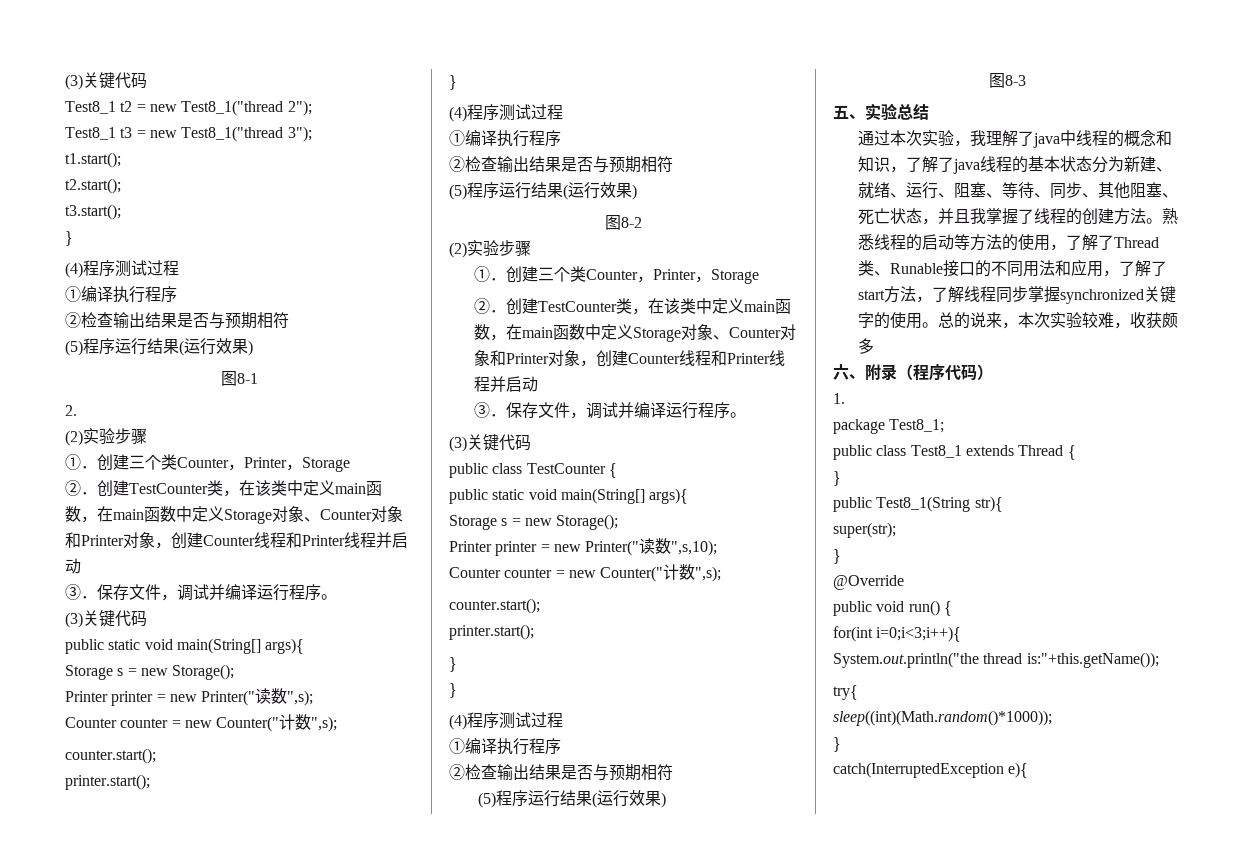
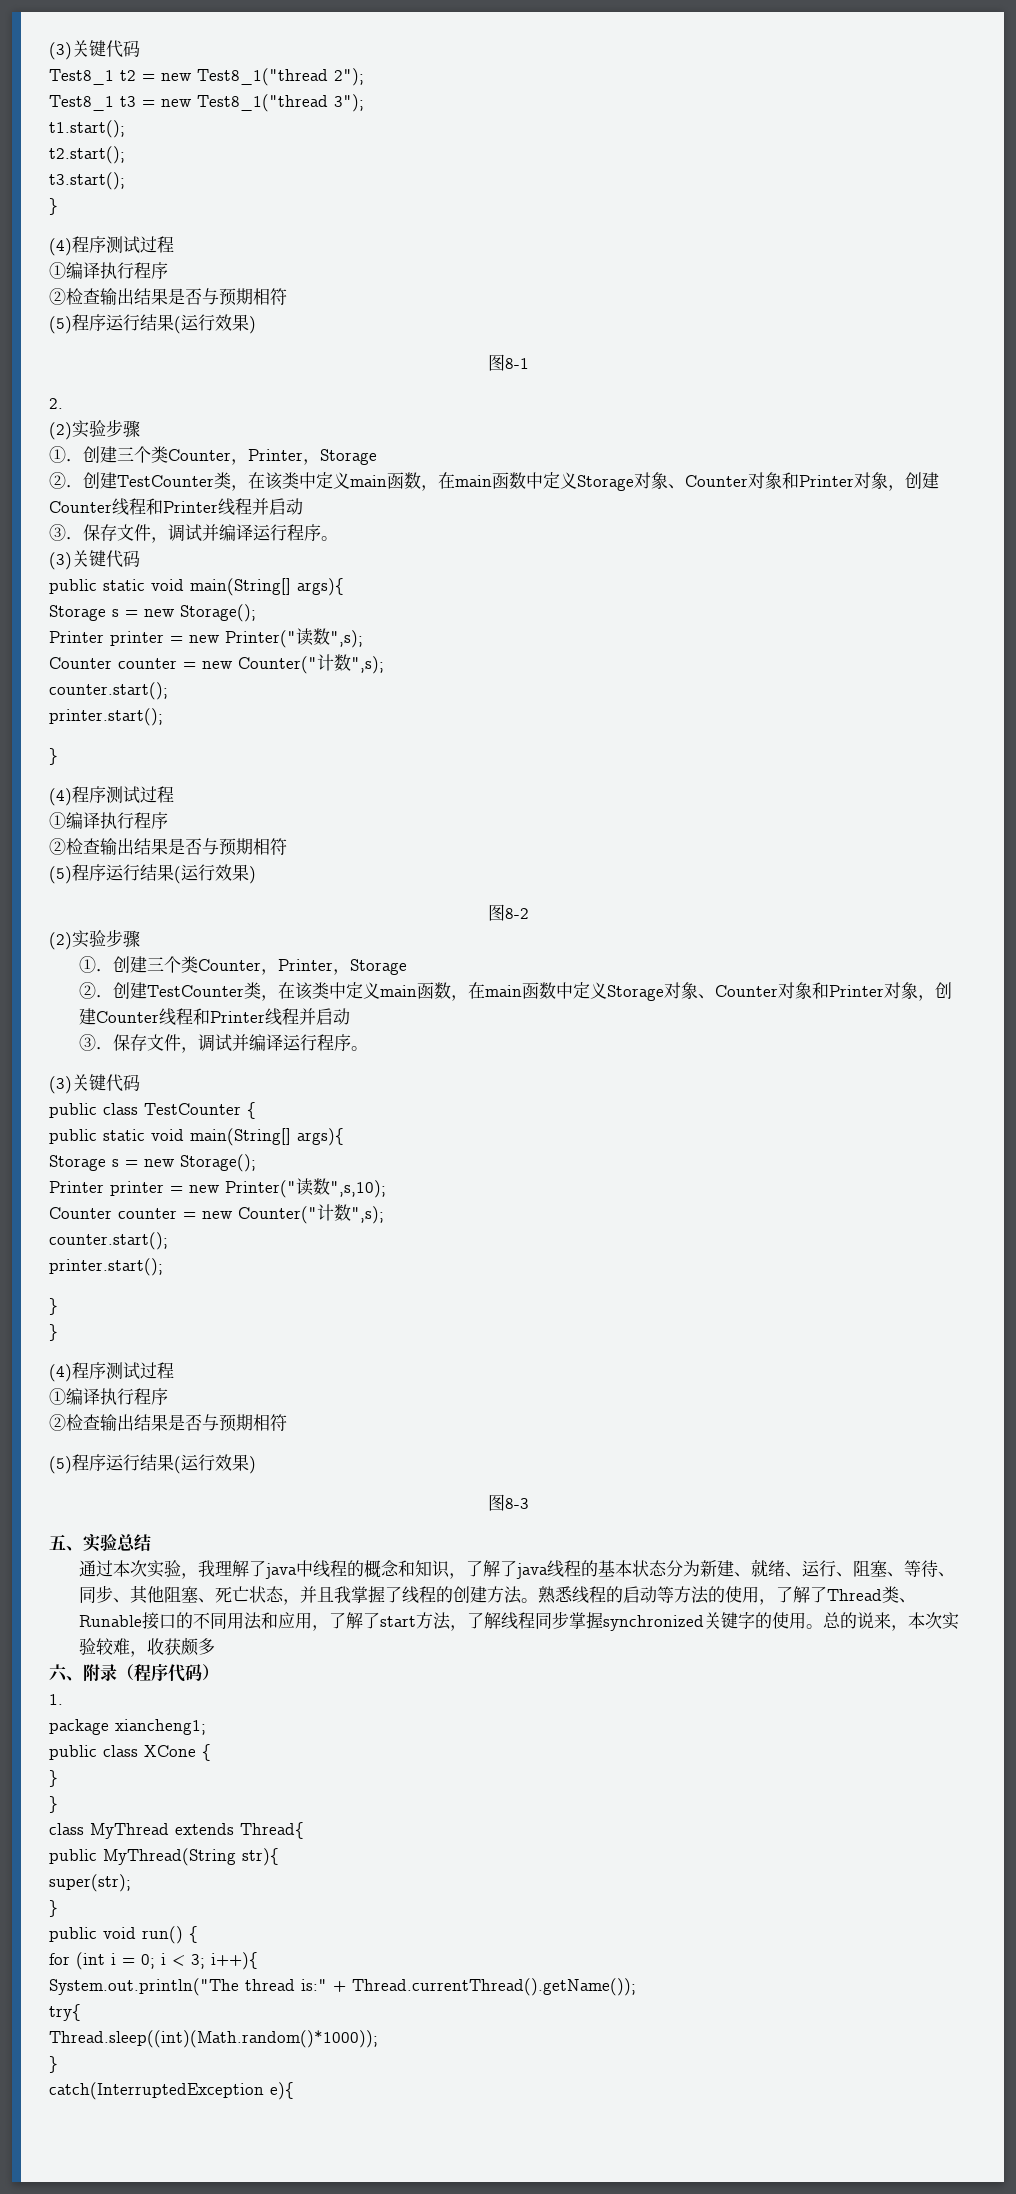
[889,419,945,433] [833,445,1064,460] Test8_1; // public class Test8_1 extends Thread -> [115,1719,206,1735] [49,1745,196,1760] xiancheng1; // public class XCone
[833,496,971,512] // public Test8_1(String -> [49,1796,58,1813] [49,1822,304,1839] [49,1848,236,1866] // } // class MyThread extends Thread{ // public MyThread(String
[833,575,904,590] // @Override -> (58, 1908) none
[833,626,962,642] [833,652,1159,668] for(int i=0;i<3;i++){ // System.out.println("the thread is:"+this.getName()); -> [49,1952,258,1970] [49,1978,636,1996] for (int i = 0; i < 3; i++){ // System.out.println("The thread is:" + Thread.currentThread().getName());
[833,710,1052,726] sleep((int)(Math.random()*1000)); -> [49,2030,378,2048] Thread.sleep((int)(Math.random()*1000));

